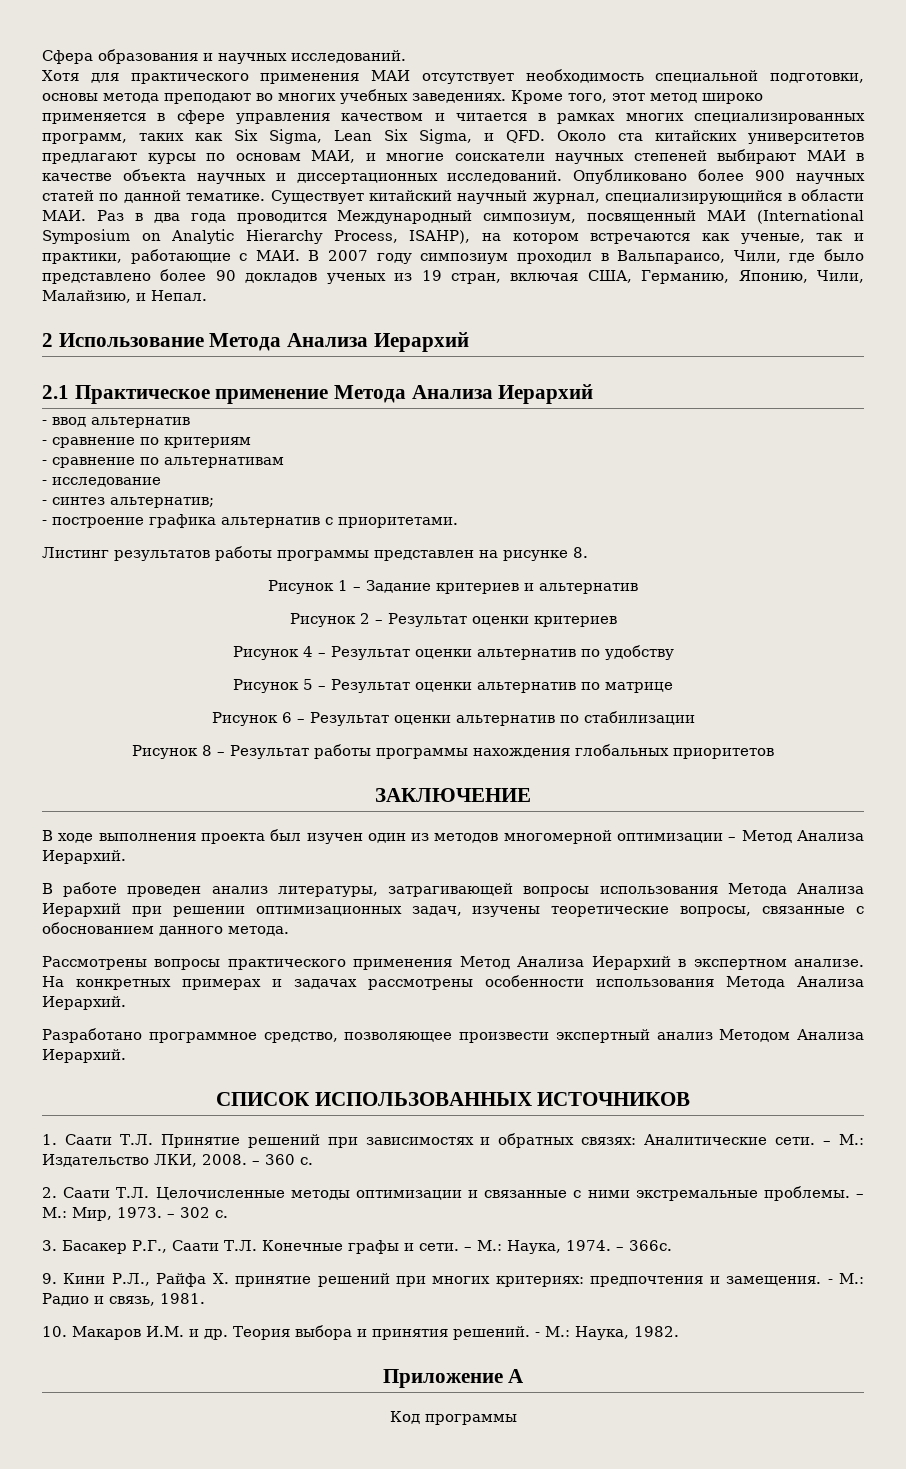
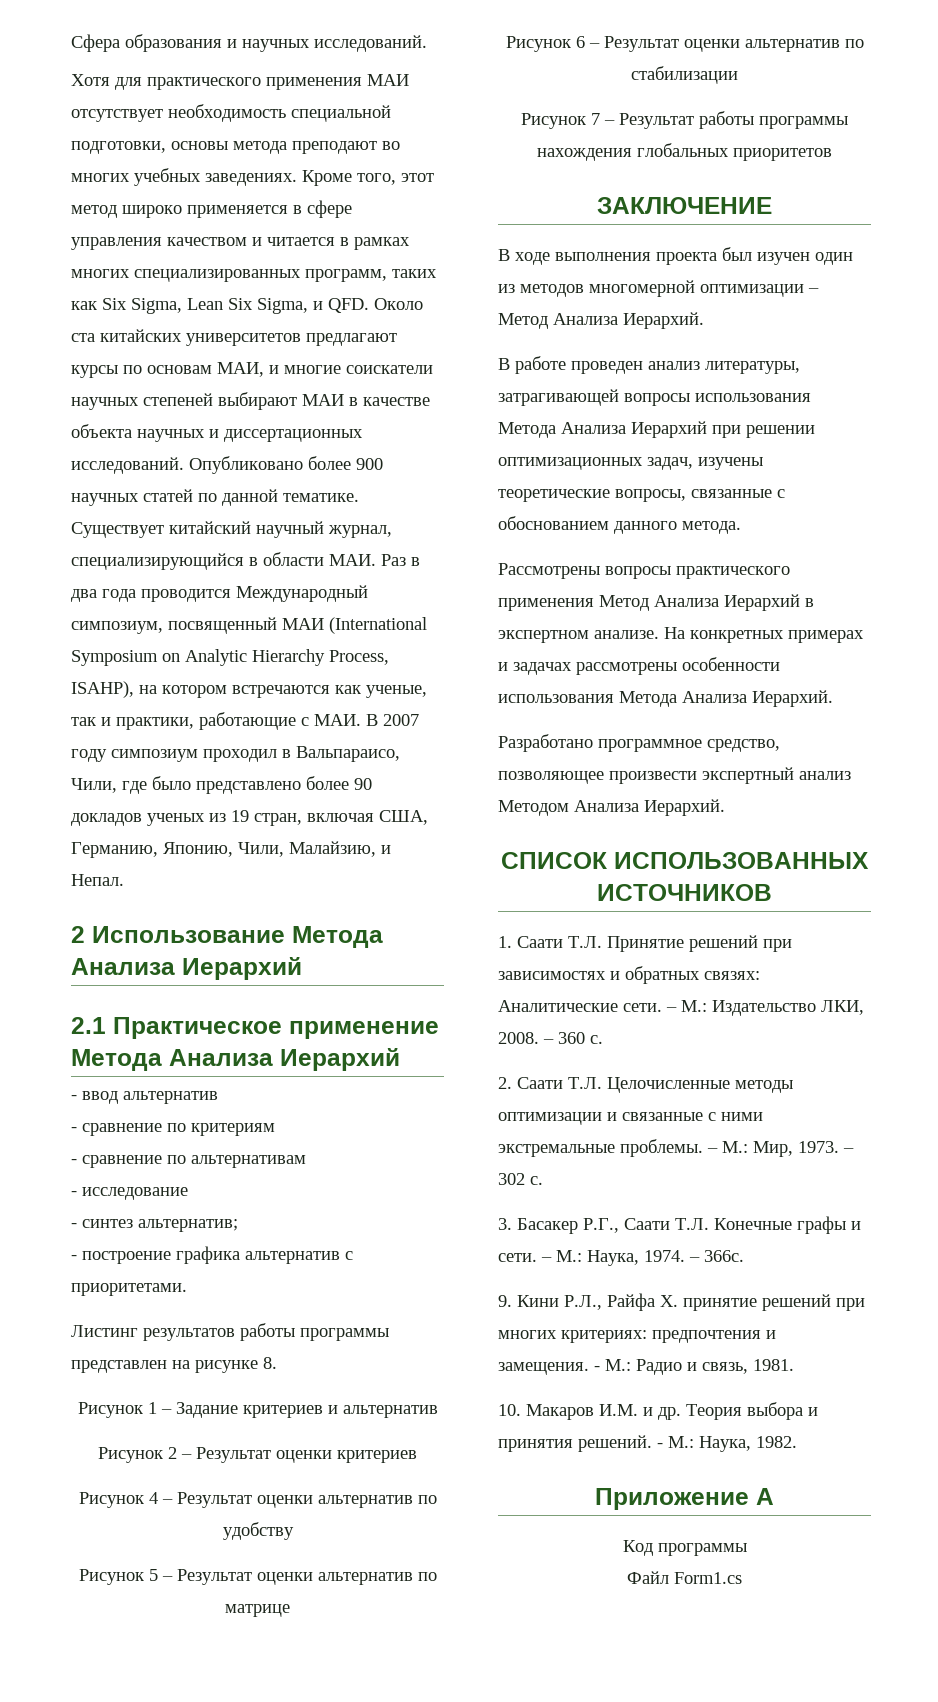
[202,745,212,756] 8 -> [591,113,600,125] 7
(517, 1419) none -> [627,1571,742,1584] // Файл Form1.cs

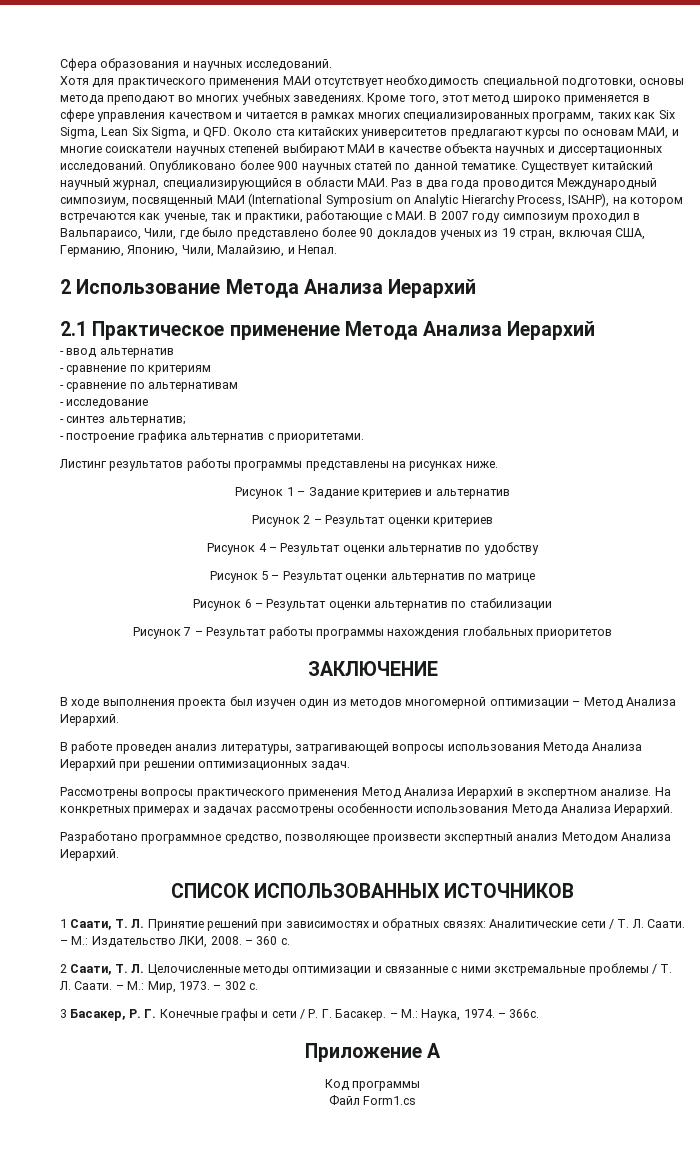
[71,1357,277,1373] представлен на рисунке 8. -> [305,461,498,471] представлены на рисунках ниже.
[647,457,763,470] [498,489,785,502] [498,516,741,534] задач, изучены теоретические вопросы, связанные с обоснованием данного метода. -> [310,761,350,771] задач.
[498,936,602,948] 1. Саати Т.Л. -> [60,919,145,930] 1 Саати, Т. Л.
[623,1003,662,1012] сети. -> [580,919,685,929] сети / Т. Л. Саати.
[498,1077,602,1089] 2. Саати Т.Л. -> [60,964,145,975] 2 Саати, Т. Л.
[620,1139,703,1157] проблемы. -> [588,963,673,976] [59,981,113,990] проблемы / Т. Л. Саати.
[498,1216,861,1234] [498,1253,537,1262] 3. Басакер Р.Г., Саати Т.Л. Конечные графы и сети. -> [60,1008,387,1021] 3 Басакер, Р. Г. Конечные графы и сети / Р. Г. Басакер.
[498,1293,865,1311] [498,1330,776,1343] [498,1359,794,1375] [498,1402,818,1420] [498,1435,797,1452] // 9. Кини Р.Л., Райфа Х. принятие решений при многих критериях: предпочтения и замещения. - М.: Радио и связь, 1981. // 10. Макаров И.М. и др. Теория выбора и принятия решений. - М.: Наука, 1982. -> (540, 1013) none

